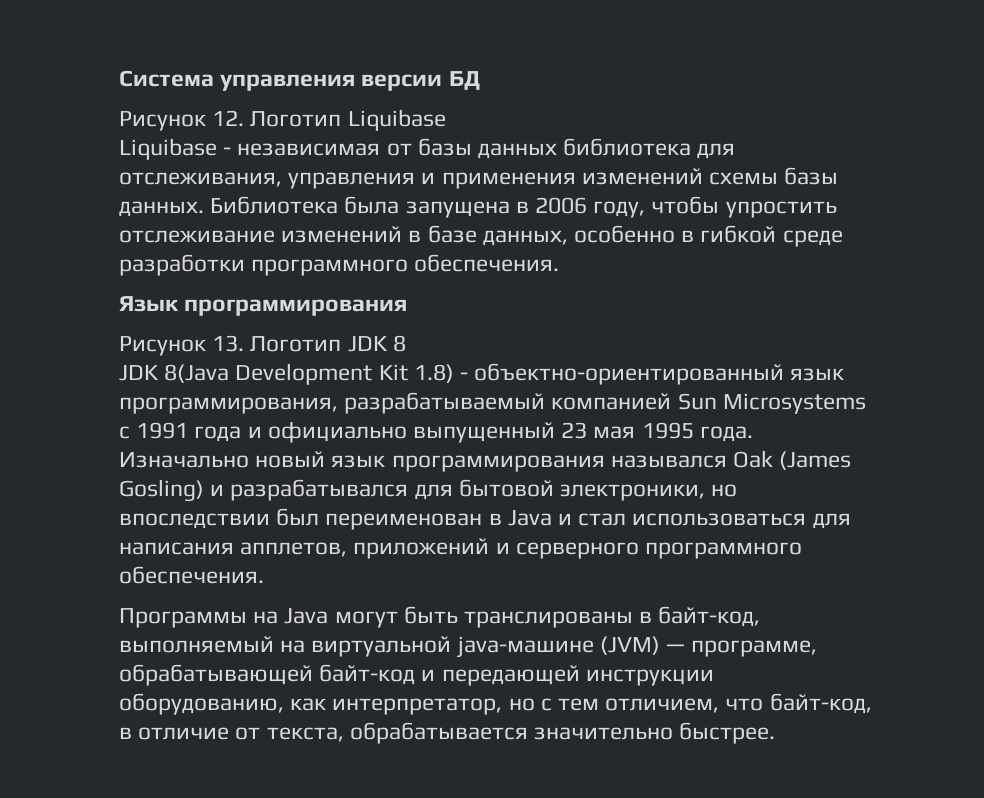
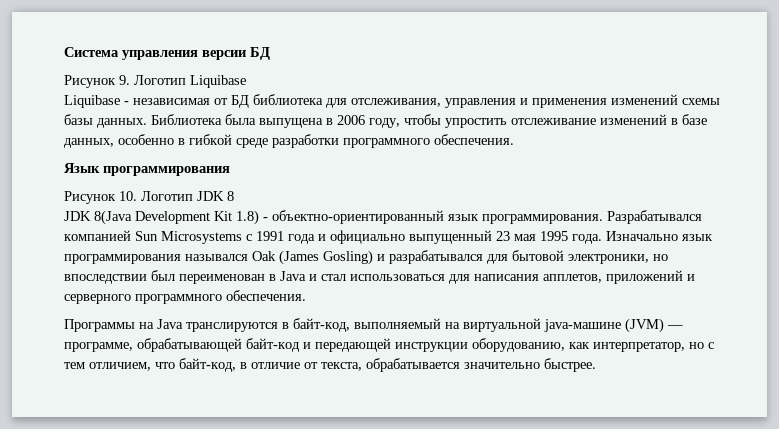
[212,110,245,126] 12. -> [119,75,130,85] 9.
[417,138,558,159] базы данных -> [231,95,249,108] БД
[405,201,510,218] запущена -> [259,118,323,128] выпущена
[212,335,245,352] 13. -> [119,191,137,201] 10.
[119,392,546,414] программирования, разрабатываемый -> [482,210,702,224] программирования. Разрабатывался
[255,451,326,468] новый -> (678, 236) none
[334,606,634,628] могут быть транслированы -> [186,322,278,332] транслируются

